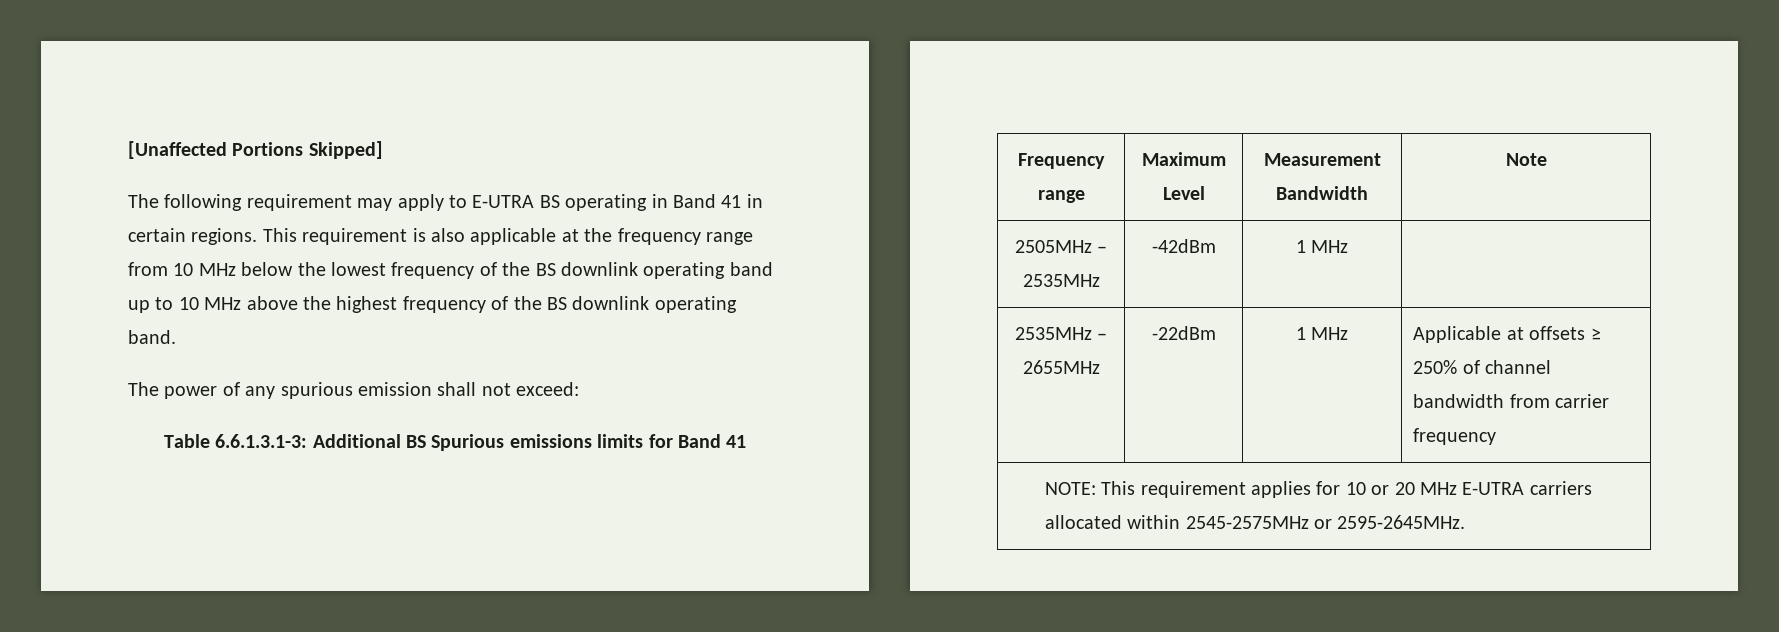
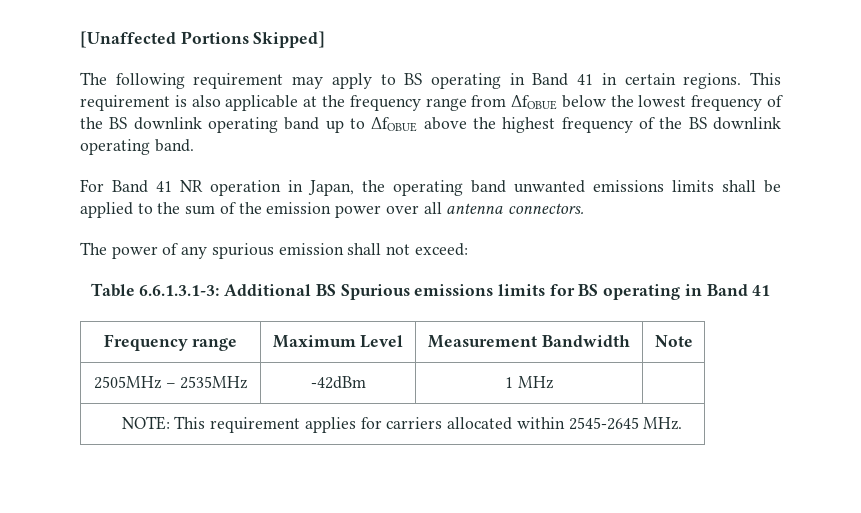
[472,195,535,208] E-UTRA -> (396, 79) none
[173,263,236,276] 10 MHz -> [511,95,558,110] ΔfOBUE
[178,297,242,310] 10 MHz -> [371,117,418,132] ΔfOBUE
(176, 337) none -> [80,179,781,196] [80,202,584,218] // For Band 41 NR operation in Japan, the operating band unwanted emissions limits shall be applied to the sum of the emission power over all antenna connectors.
(673, 441) none -> [578,284,702,300] BS operating in
[1014,327,1108,340] [1022,360,1100,374] [1151,326,1216,340] [1295,327,1349,340] [1413,326,1601,343] [1413,360,1552,374] [1413,394,1610,408] [1413,428,1497,445] // 2535MHz – 2655MHz | -22dBm | 1 MHz | Applicable at offsets ≥ 250% of channel bandwidth from carrier frequency -> (554, 382) none
[1345,481,1592,495] [1044,515,1466,529] 10 or 20 MHz E-UTRA carriers allocated within 2545-2575MHz or 2595-2645MHz. -> [386,417,683,430] carriers allocated within 2545-2645 MHz.

